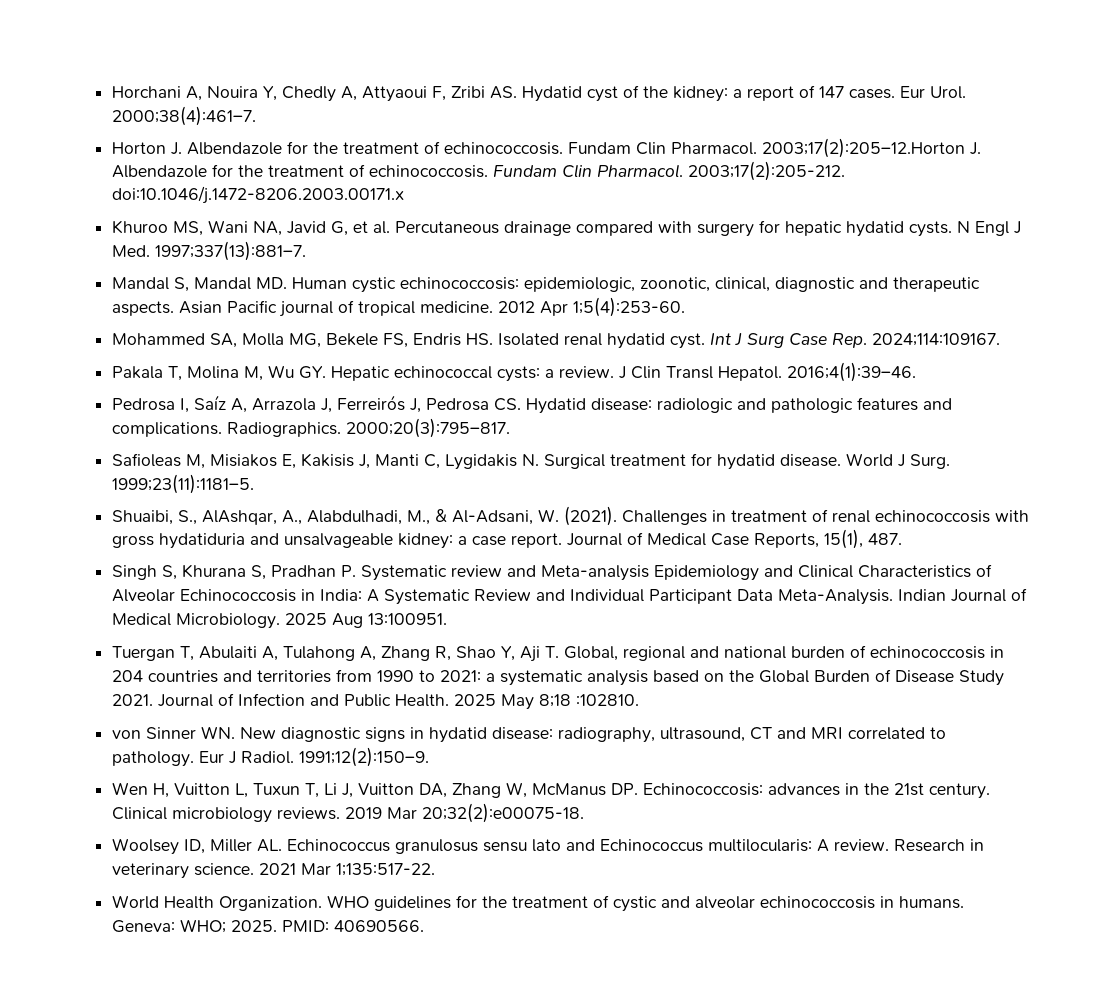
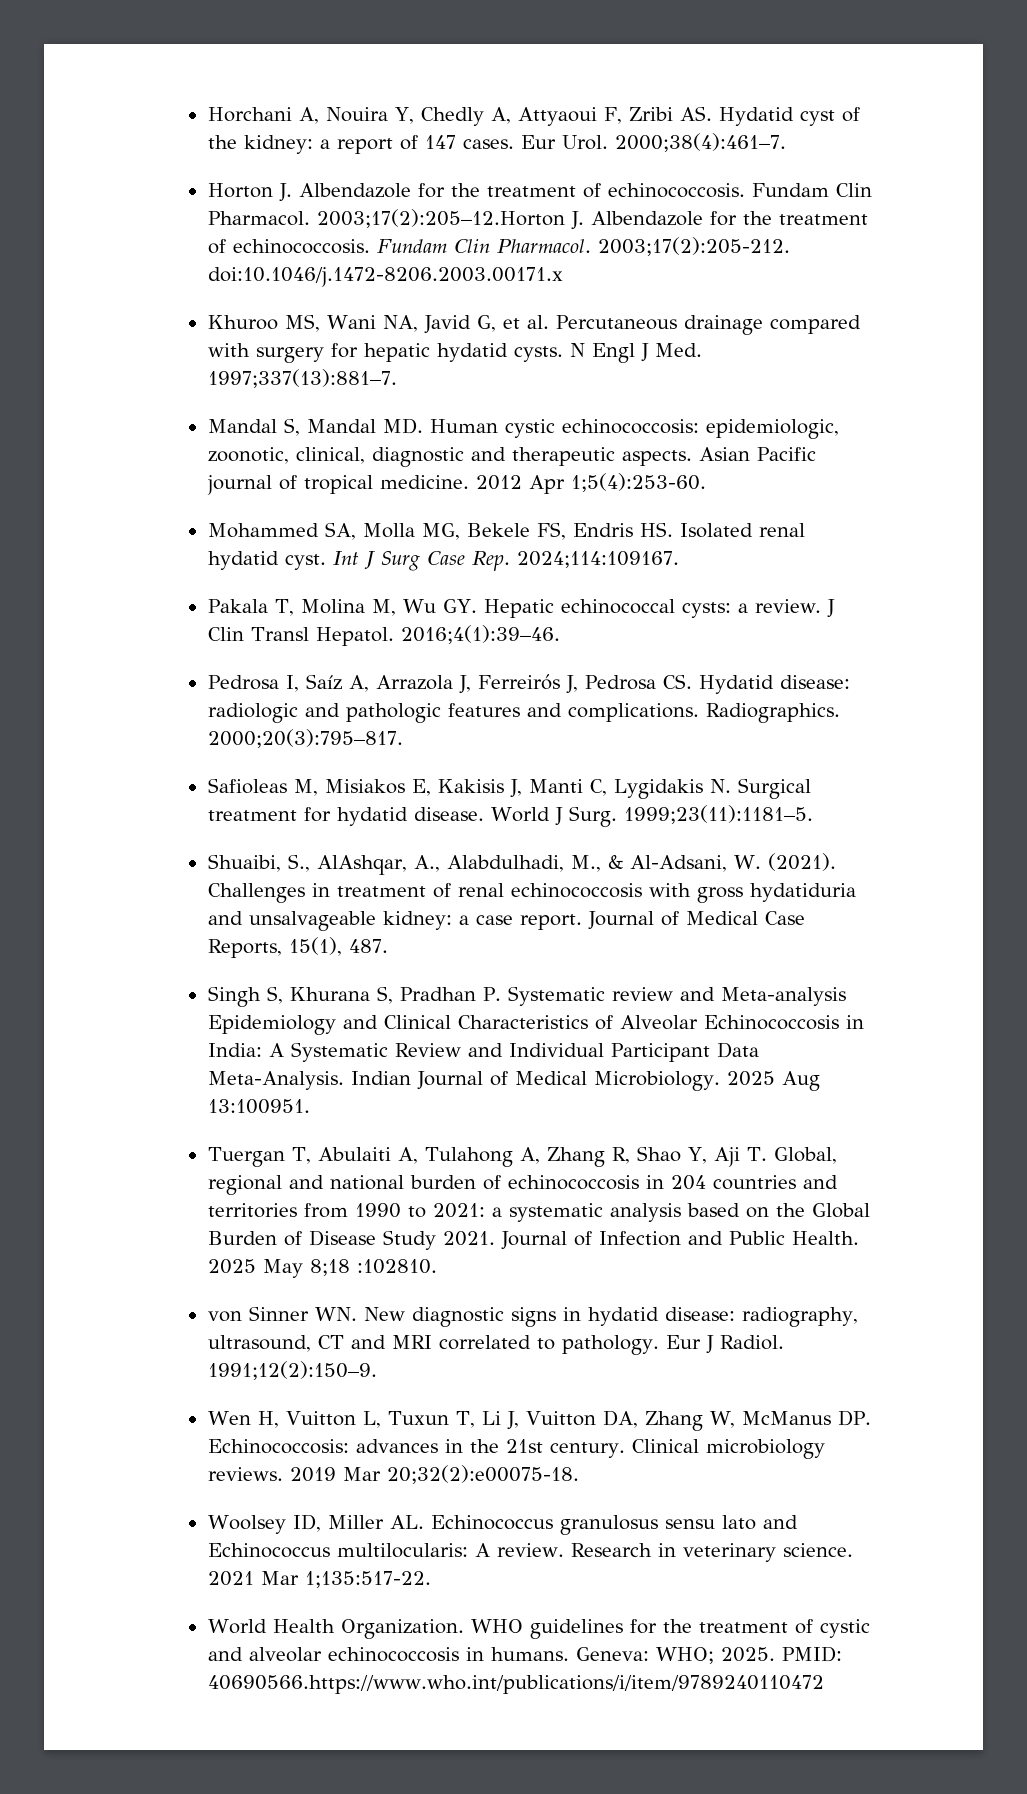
[334,920,425,932] 40690566. -> [207,1675,824,1694] 40690566.https://www.who.int/publications/i/item/9789240110472

